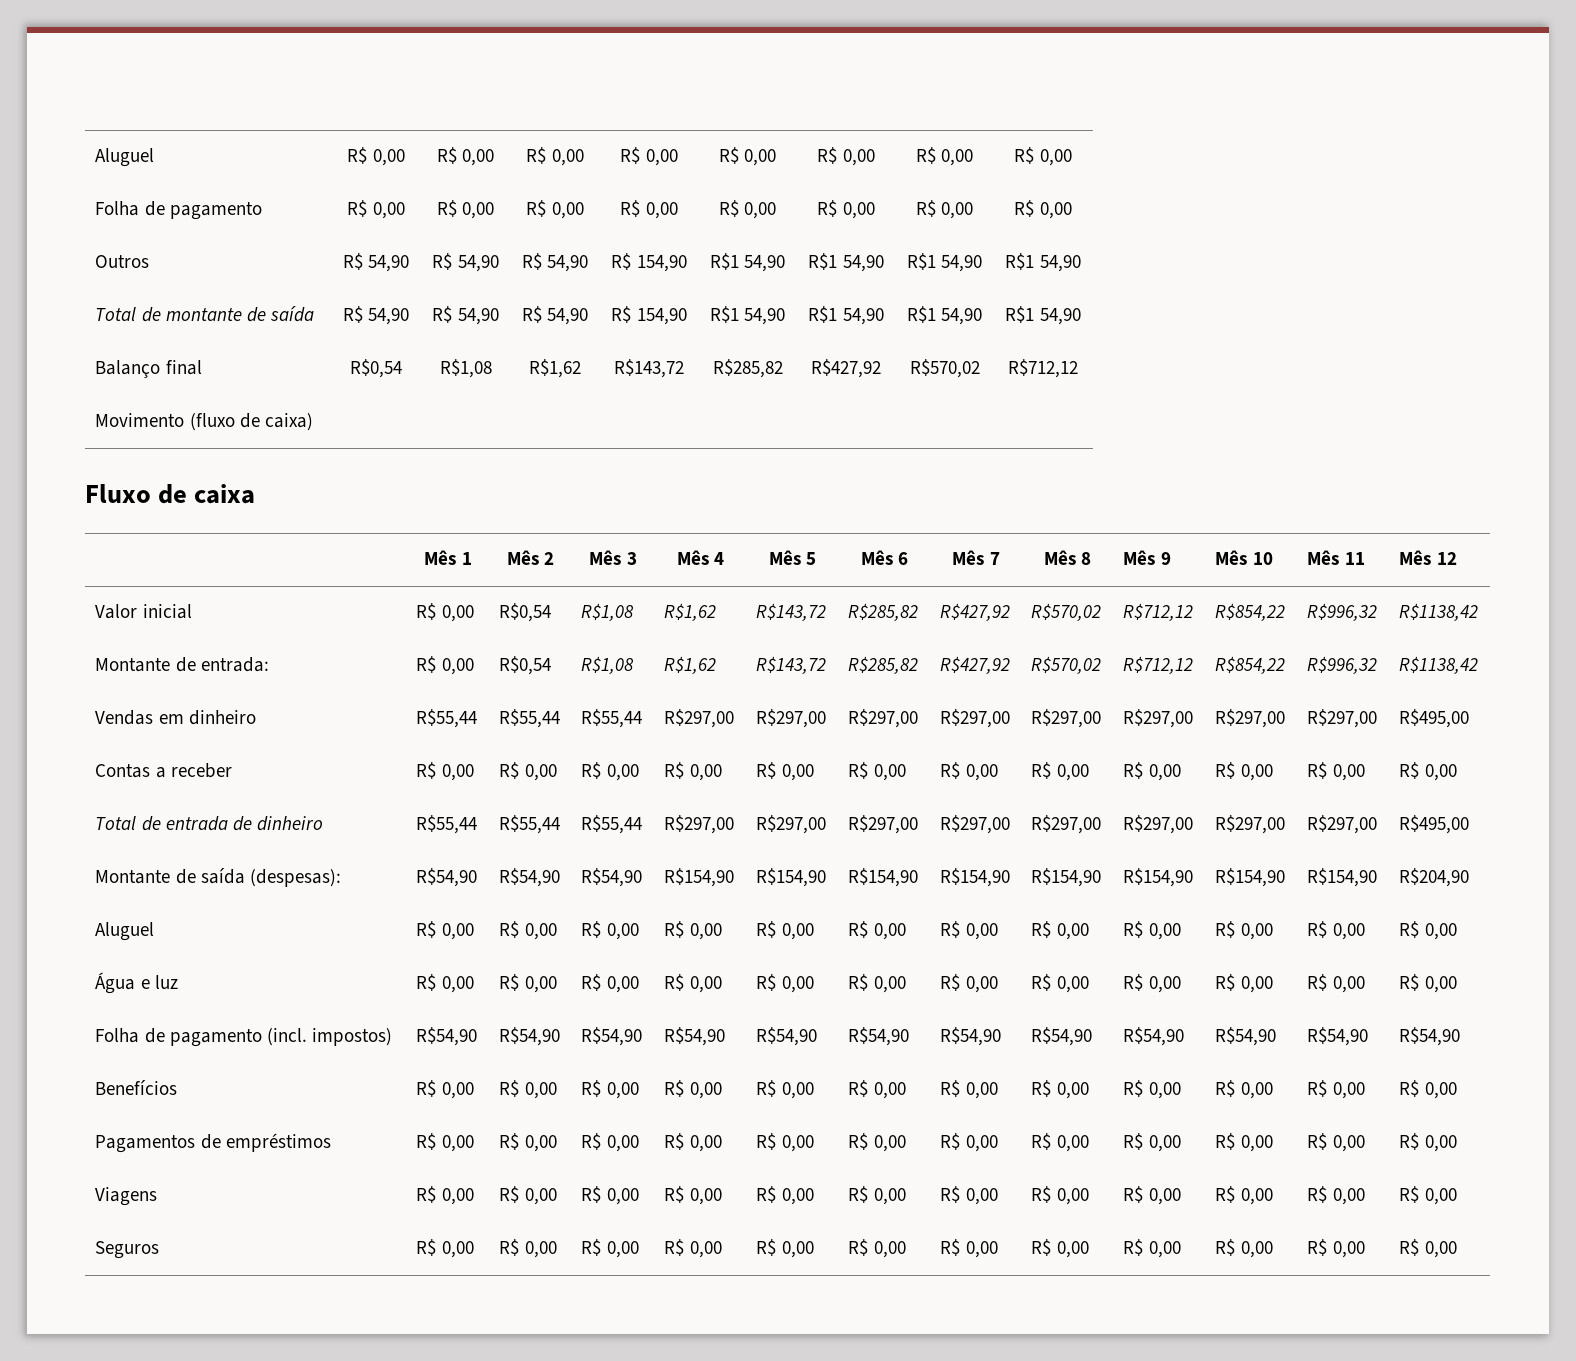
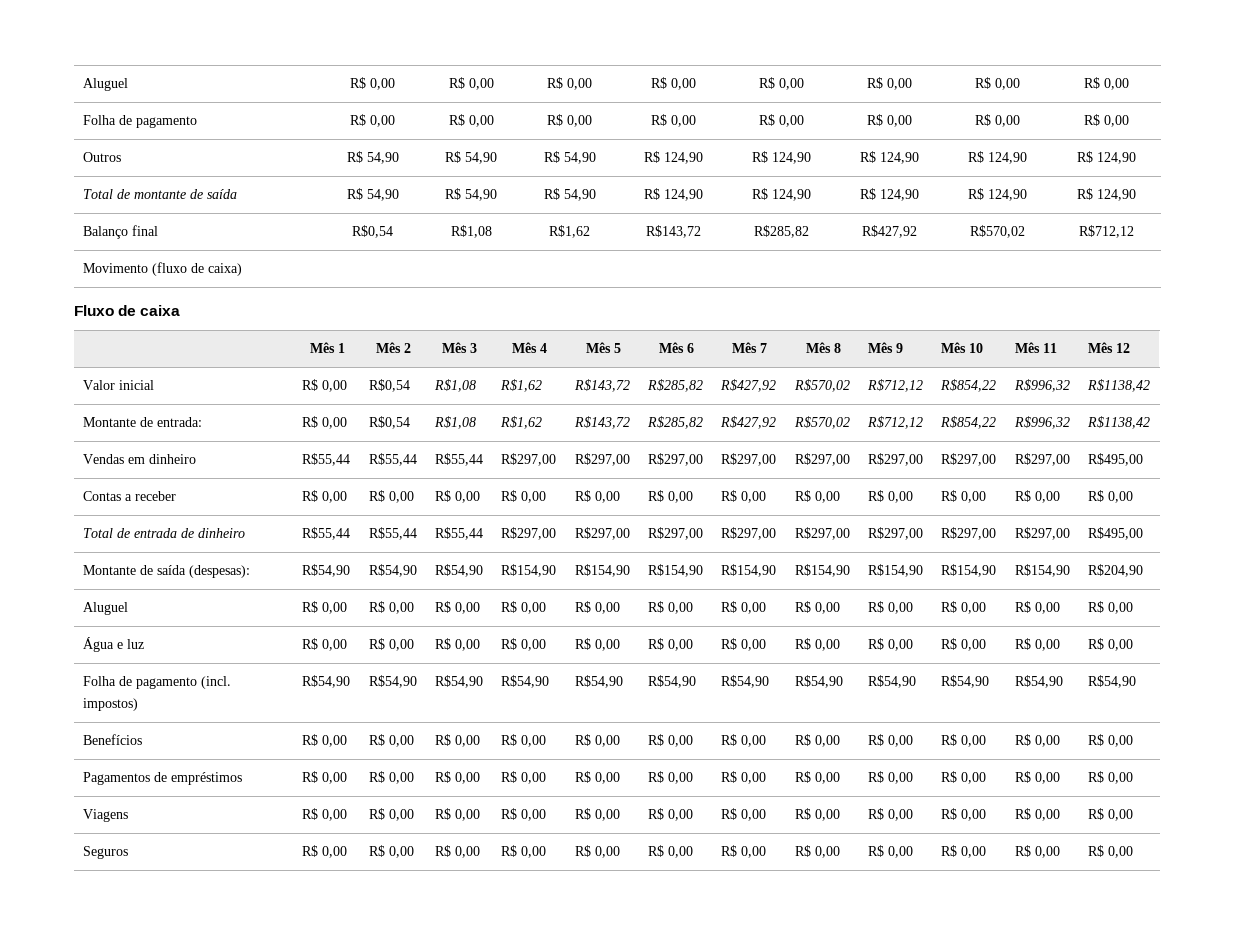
[636,255,687,272] [709,253,786,272] [808,253,884,272] [906,253,983,272] [1005,253,1081,272] 154,90 | R$1 54,90 | R$1 54,90 | R$1 54,90 | R$1 54,90 -> [663,152,703,164] [752,151,811,164] [860,151,919,164] [968,151,1027,164] [1076,151,1136,164] 124,90 | R$ 124,90 | R$ 124,90 | R$ 124,90 | R$ 124,90
[636,308,687,325] [709,306,786,325] [808,306,884,325] [906,306,983,325] [1005,306,1081,325] 154,90 | R$1 54,90 | R$1 54,90 | R$1 54,90 | R$1 54,90 -> [663,189,703,201] [752,188,811,201] [860,188,919,201] [968,188,1027,201] [1076,188,1136,201] 124,90 | R$ 124,90 | R$ 124,90 | R$ 124,90 | R$ 124,90

